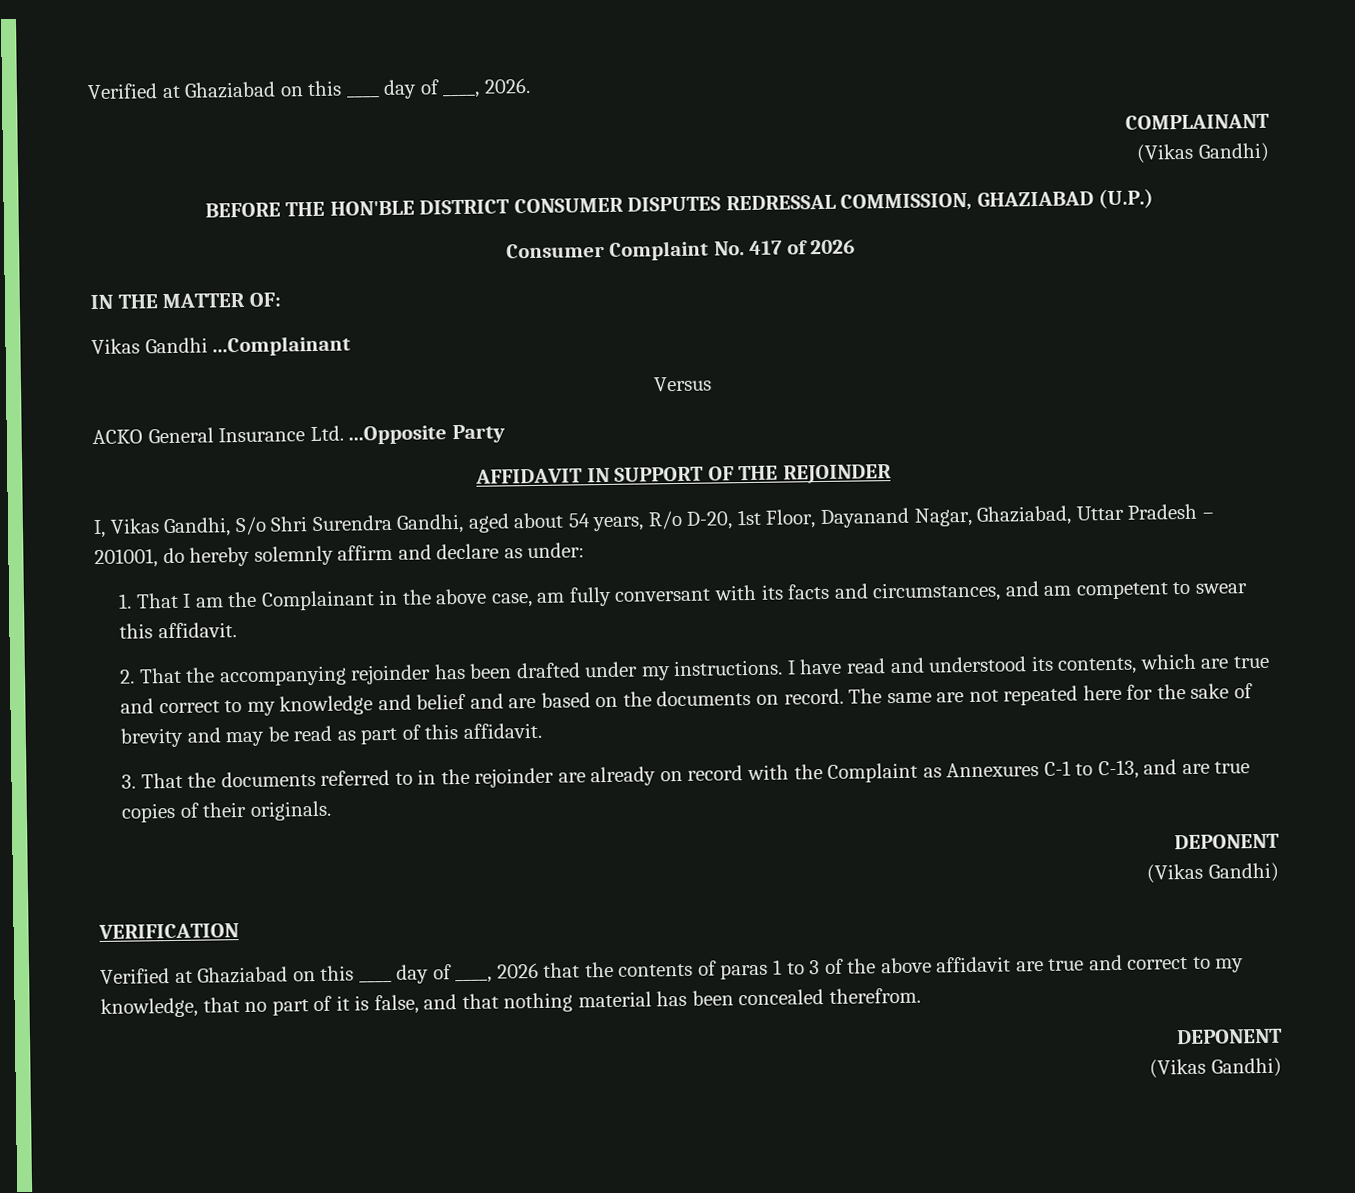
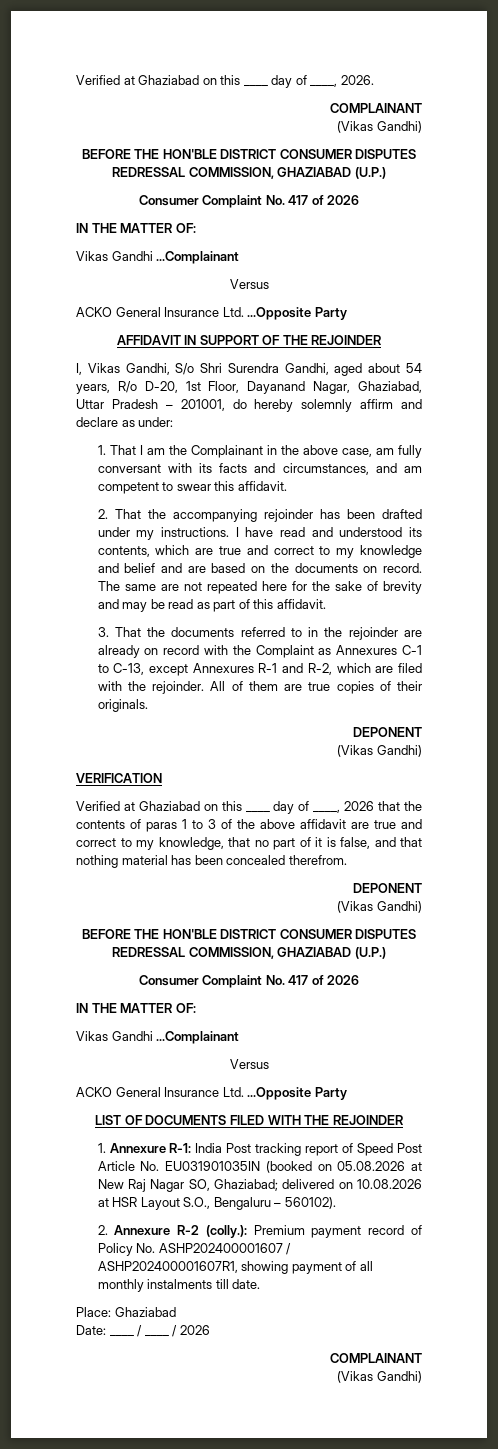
[1143,759,1178,775] and -> [149,663,422,676] [97,681,278,694] except Annexures R-1 and R-2, which are filed with the rejoinder. All of them
(1282, 1067) none -> [81,929,417,939] [112,947,386,959] [138,975,360,988] [76,1003,196,1013] [76,1031,240,1044] [229,1059,269,1069] [76,1087,347,1100] [95,1115,404,1125] [97,1143,423,1156] [97,1161,422,1173] [97,1179,422,1192] [97,1197,336,1210] [97,1225,422,1238] [97,1243,292,1256] [97,1261,373,1274] [97,1279,261,1292] [76,1307,176,1317] [76,1325,106,1335] [109,1325,210,1337] [330,1353,422,1363] [337,1371,422,1383] // BEFORE THE HON'BLE DISTRICT CONSUMER DISPUTES REDRESSAL COMMISSION, GHAZIABAD (U.P.) // Consumer Complaint No. 417 of 2026 // IN THE MATTER OF: // Vikas Gandhi ...Complainant // Versus // ACKO General Insurance Ltd. ...Opposite Party // LIST OF DOCUMENTS FILED WITH THE REJOINDER // 1. Annexure R-1: India Post tracking report of Speed Post Article No. EU031901035IN (booked on 05.08.2026 at New Raj Nagar SO, Ghaziabad; delivered on 10.08.2026 at HSR Layout S.O., Bengaluru – 560102). // 2. Annexure R-2 (colly.): Premium payment record of Policy No. ASHP202400001607 / ASHP202400001607R1, showing payment of all monthly instalments till date. // Place: Ghaziabad // Date: ____ / ____ / 2026 // COMPLAINANT // (Vikas Gandhi)

